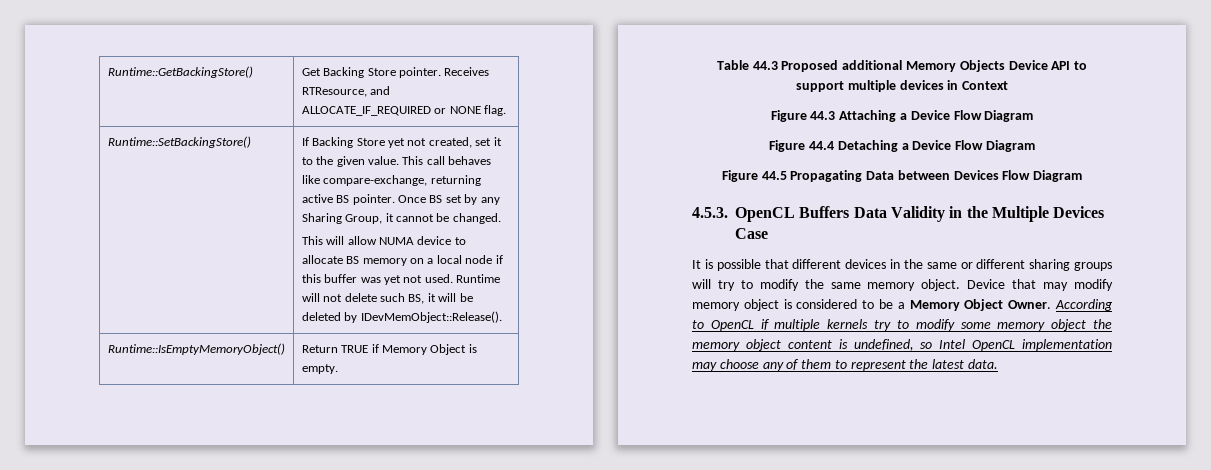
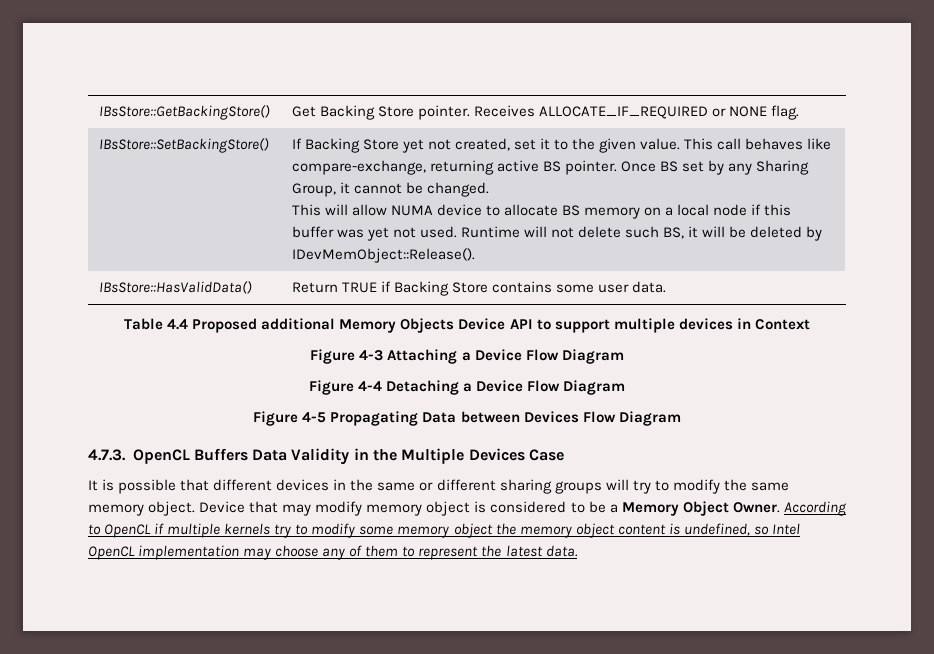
[107,66,253,78] Runtime::GetBackingStore() -> [98,105,270,120] IBsStore::GetBackingStore()
[301,86,391,97] RTResource, and -> (535, 111) none
[107,136,251,148] Runtime::SetBackingStore() -> [98,138,269,153] IBsStore::SetBackingStore()
[107,343,285,355] Runtime::IsEmptyMemoryObject() -> [98,281,252,294] IBsStore::HasValidData()
[382,344,477,355] [301,364,338,374] Memory Object is empty. -> [393,281,666,296] Backing Store contains some user data.
[752,61,778,70] 44.3 -> [167,319,189,330] 4.4
[810,111,836,120] 44.3 -> [359,350,384,361] 4-3
[808,141,834,150] 44.4 -> [357,381,382,391] 4-4
[761,171,787,180] 44.5 -> [302,412,327,423] 4-5
[692,207,728,218] 4.5.3. -> [88,449,126,461] 4.7.3.

